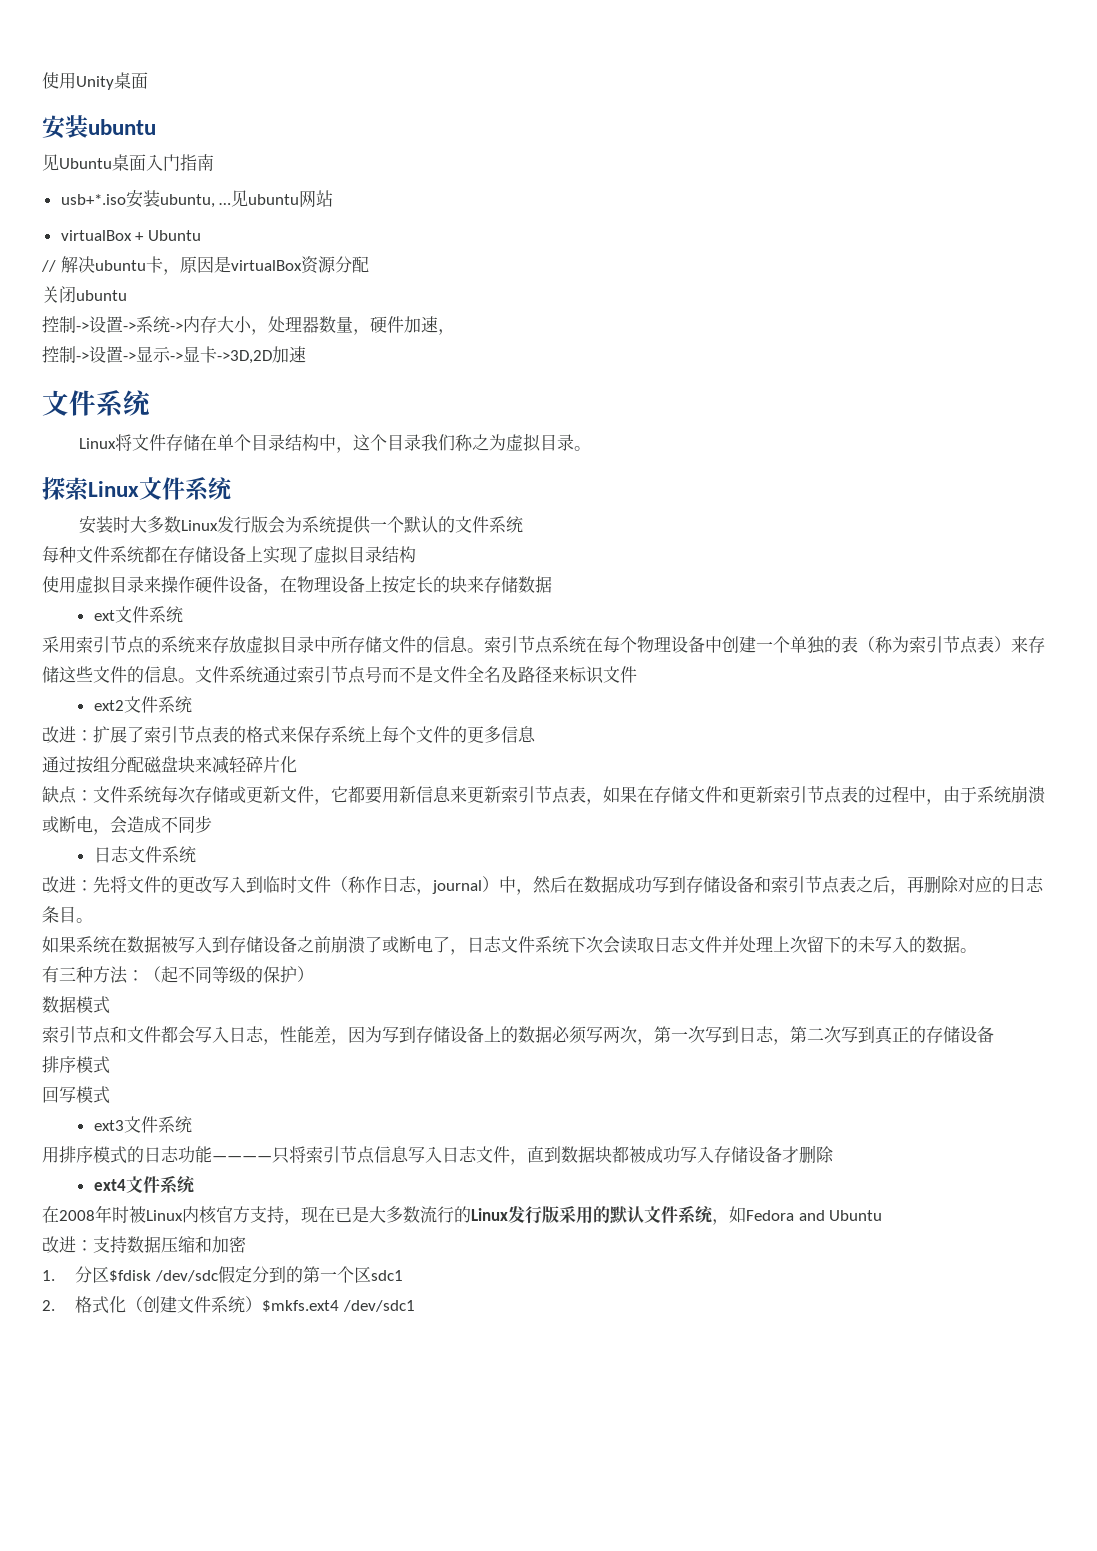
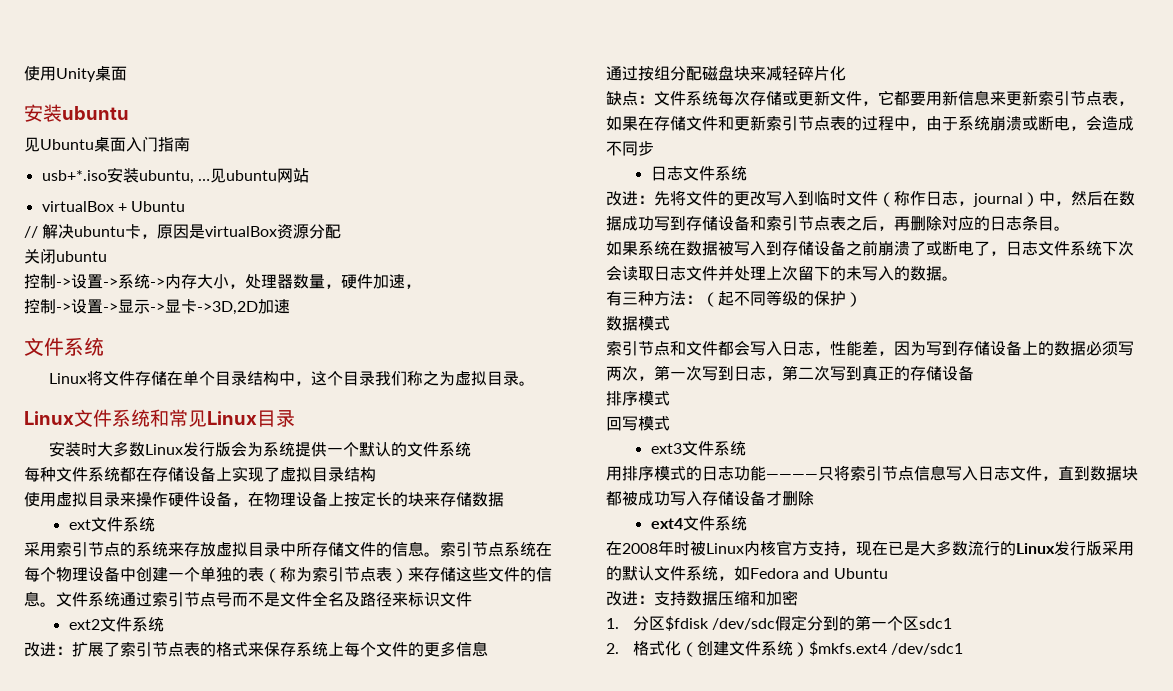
[42,477,88,501] 探索 -> (536, 383) none
(233, 488) none -> [150,409,295,427] 和常见Linux目录

